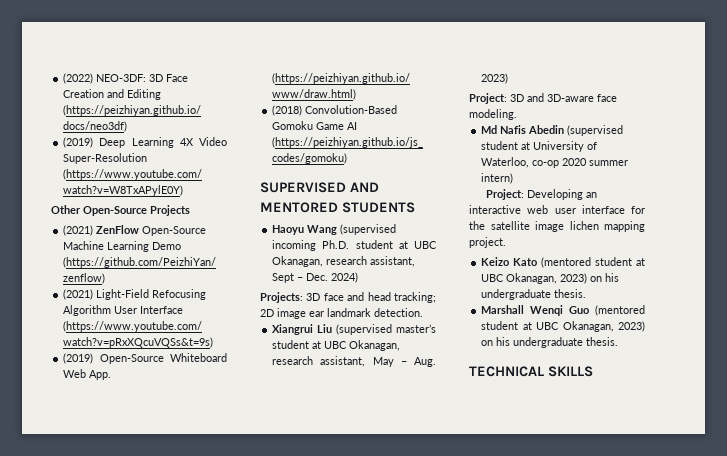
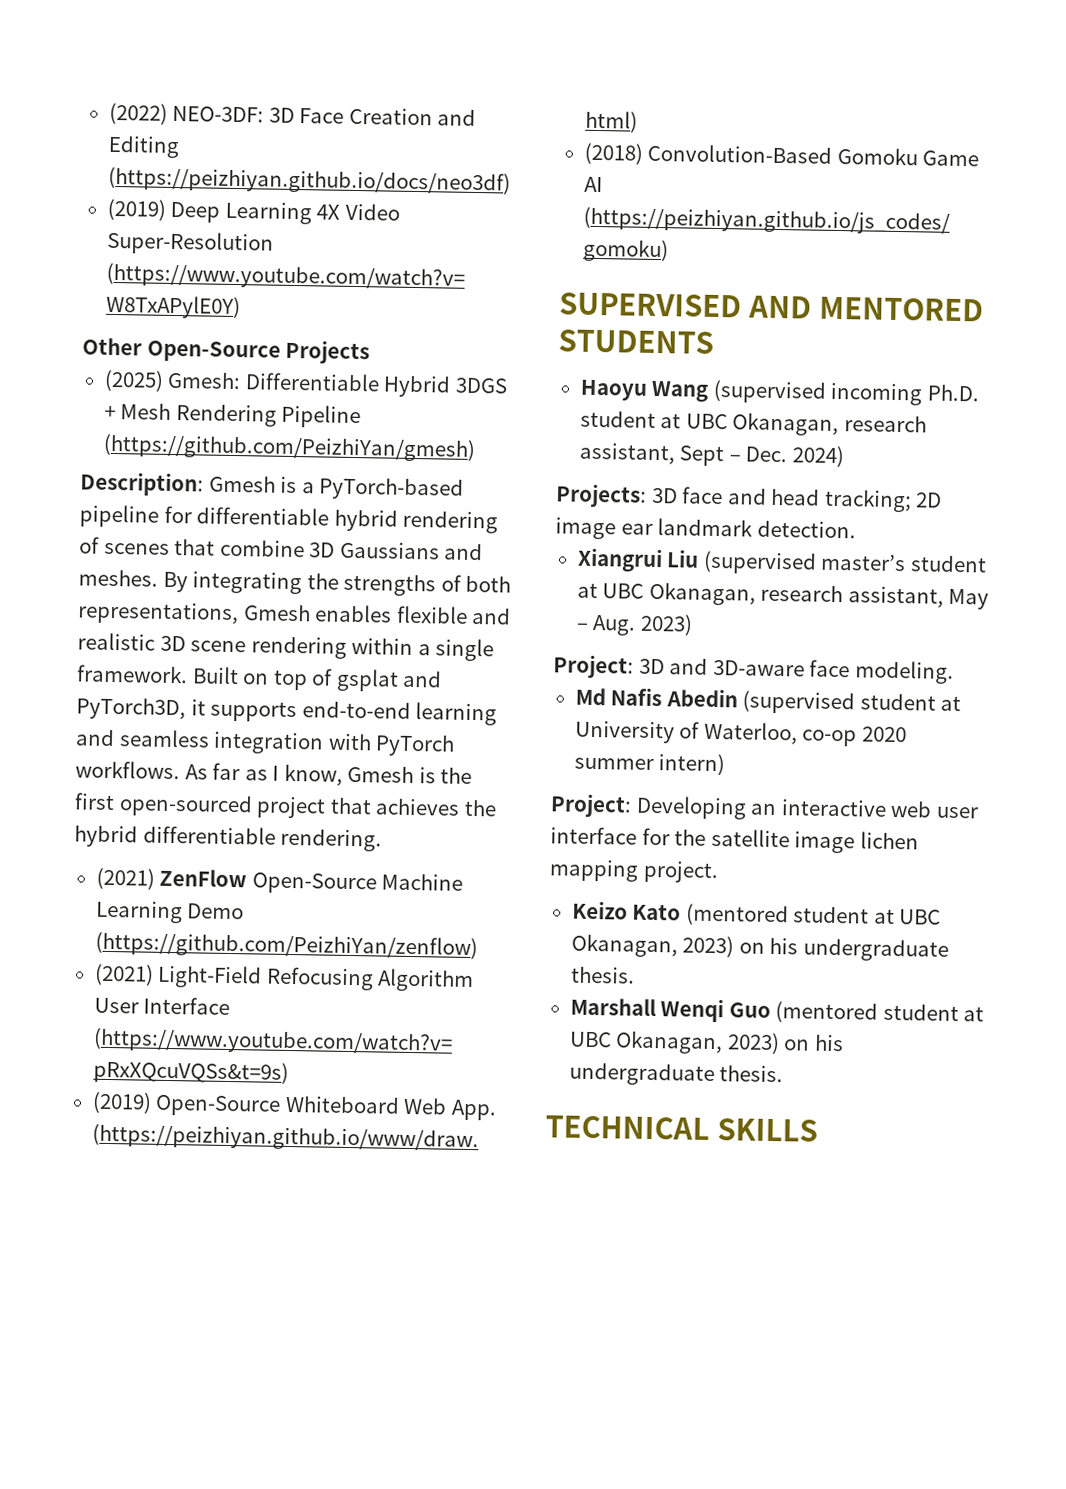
(190, 210) none -> [103,369,508,398] [103,403,362,429] [102,433,476,462] [80,471,465,501] [79,504,499,534] [79,536,484,561] [78,569,512,597] [77,601,512,626] [77,632,495,662] [76,664,443,692] [76,697,498,726] [75,729,456,757] [75,760,473,786] [74,792,497,819] [74,825,383,852] // (2025) Gmesh: Differentiable Hybrid 3DGS + Mesh Rendering Pipeline (https://github.com/PeizhiYan/gmesh) // Description: Gmesh is a PyTorch-based pipeline for differentiable hybrid rendering of scenes that combine 3D Gaussians and meshes. By integrating the strengths of both representations, Gmesh enables flexible and realistic 3D scene rendering within a single framework. Built on top of gsplat and PyTorch3D, it supports end-to-end learning and seamless integration with PyTorch workflows. As far as I know, Gmesh is the first open-sourced project that achieves the hybrid differentiable rendering.

